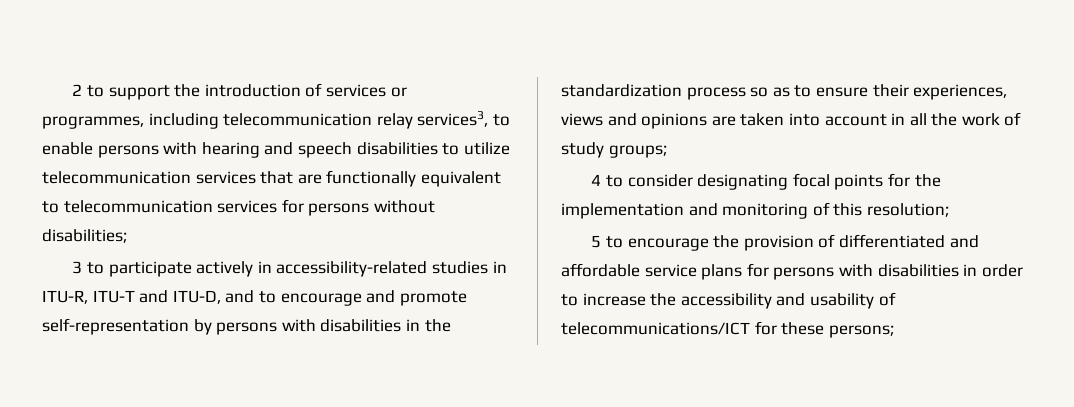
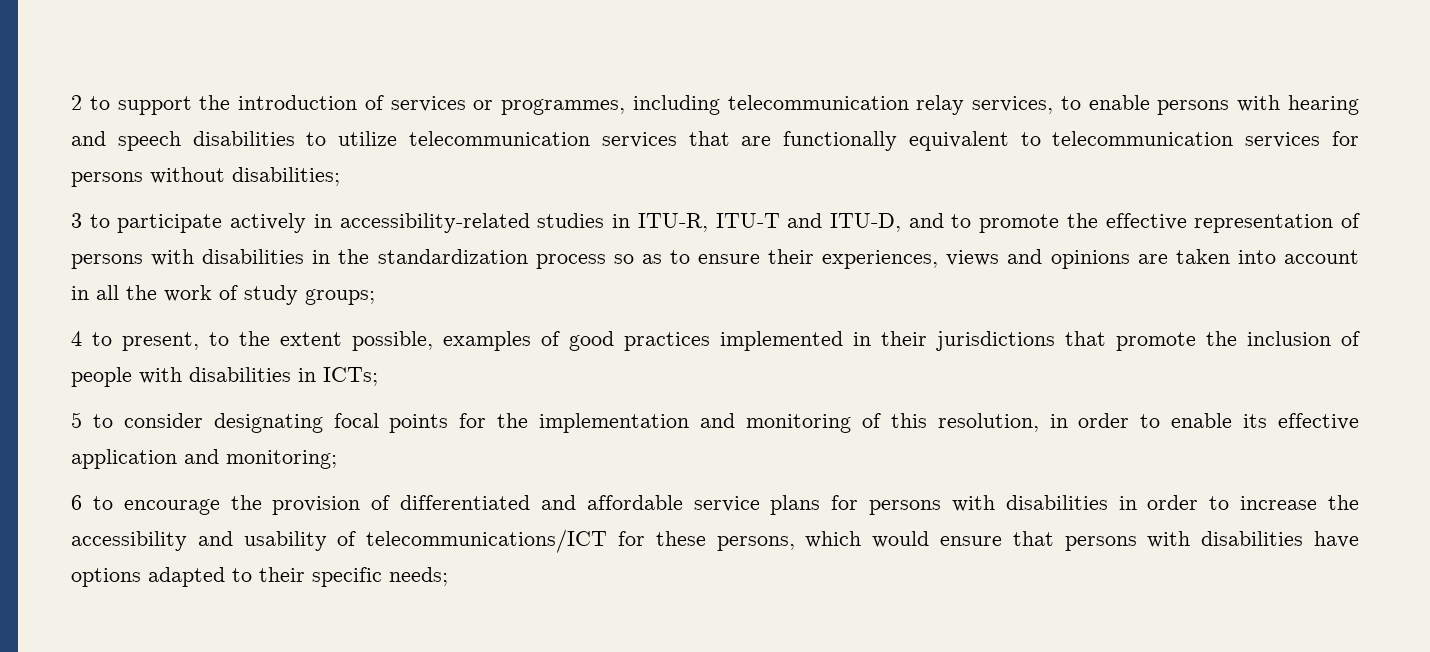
[417,111,489,127] services3, -> [972,96,1054,114] services,
[280,290,467,306] [42,318,212,335] encourage and promote self-representation by -> [979,213,1360,233] promote the effective representation of
(623, 181) none -> [122,331,1360,351] [71,367,378,387] [71,412,113,428] present, to the extent possible, examples of good practices implemented in their jurisdictions that promote the inclusion of people with disabilities in ICTs; // 5 to
[866,203,949,217] [591,235,602,248] resolution; // 5 -> [937,413,1359,432] [71,449,337,469] [71,495,82,510] resolution, in order to enable its effective application and monitoring; // 6
[828,325,894,338] persons; -> [716,531,1359,551] [71,567,448,587] persons, which would ensure that persons with disabilities have options adapted to their specific needs;

